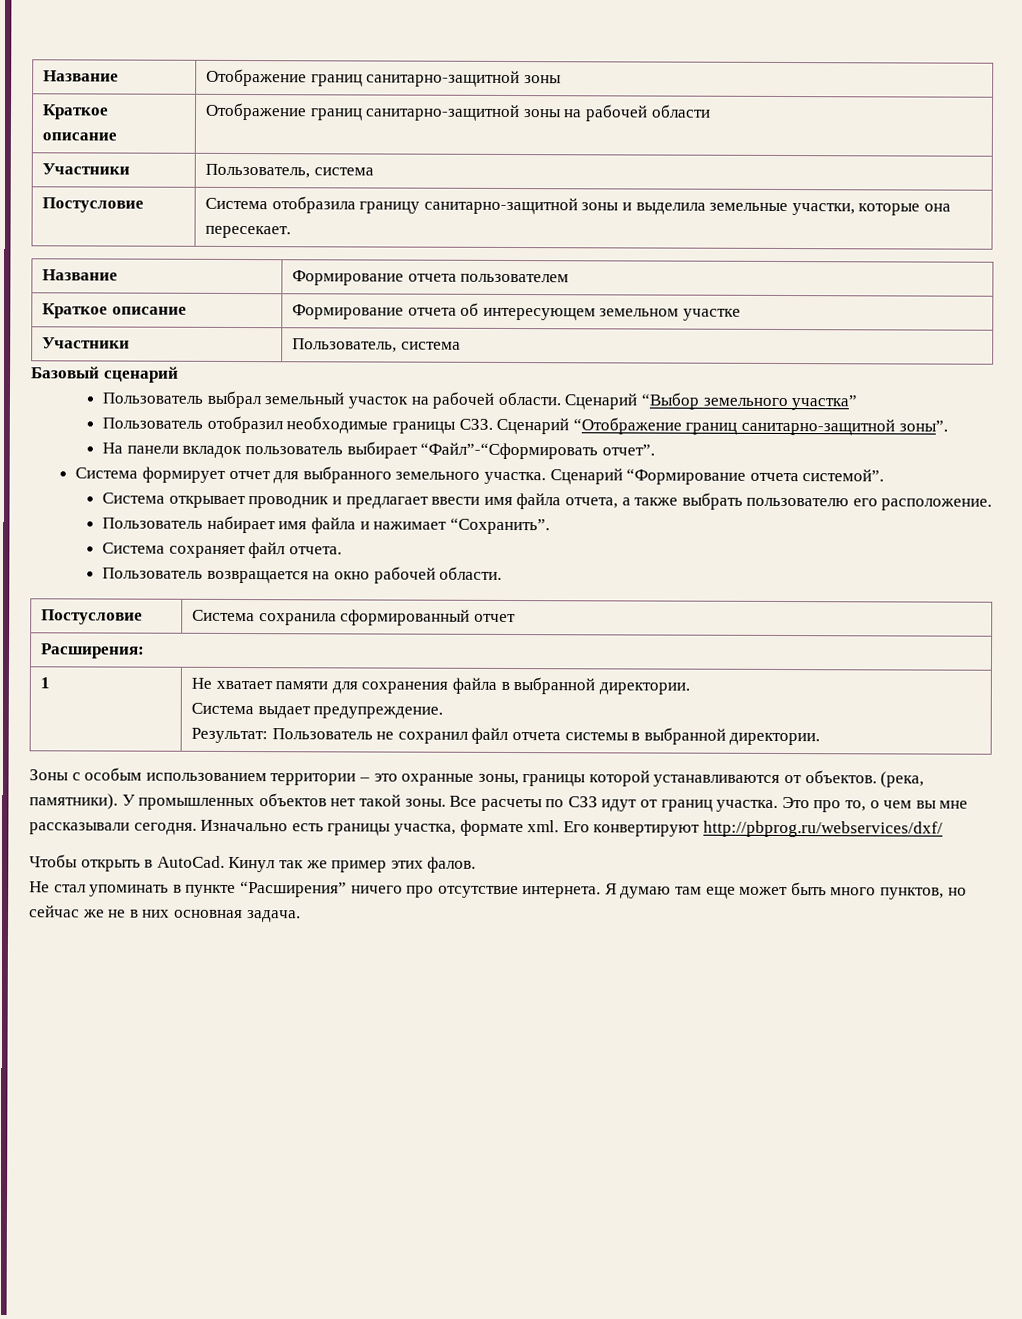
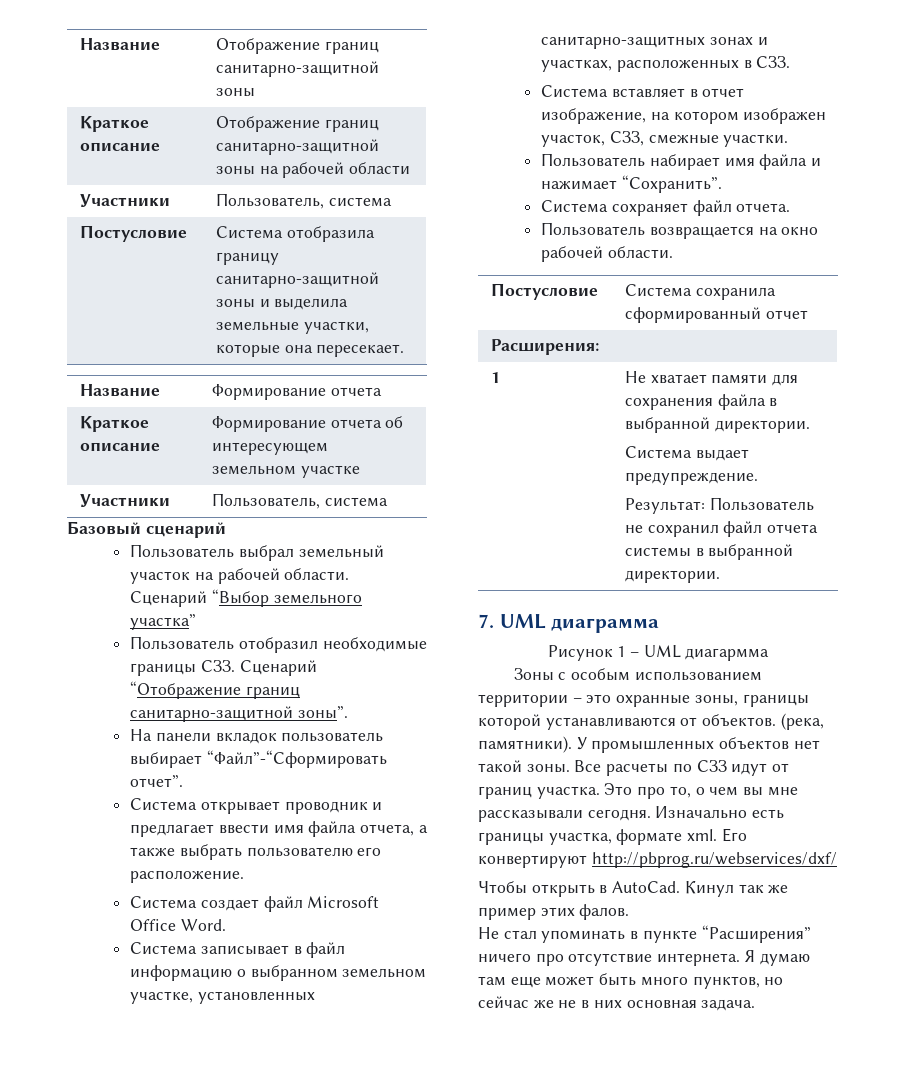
[460,273,570,283] пользователем -> (382, 391) none
[75,466,885,485] // Система формирует отчет для выбранного земельного участка. Сценарий “Формирование отчета системой”. -> (184, 781) none
(993, 504) none -> [130,896,380,912] [130,919,226,931] [130,942,346,958] [130,965,427,981] [130,991,315,1004] [541,36,768,49] [541,56,791,72] [541,85,745,98] [541,108,827,124] [541,131,789,147] // Система создает файл Microsoft Office Word. // Система записывает в файл информацию о выбранном земельном участке, установленных санитарно-защитных зонах и участках, расположенных в СЗЗ. // Система вставляет в отчет изображение, на котором изображен участок, СЗЗ, смежные участки.
(821, 739) none -> [478,614,660,633] [547,645,770,661] // 7. UML диаграмма // Рисунок 1 – UML диагармма

